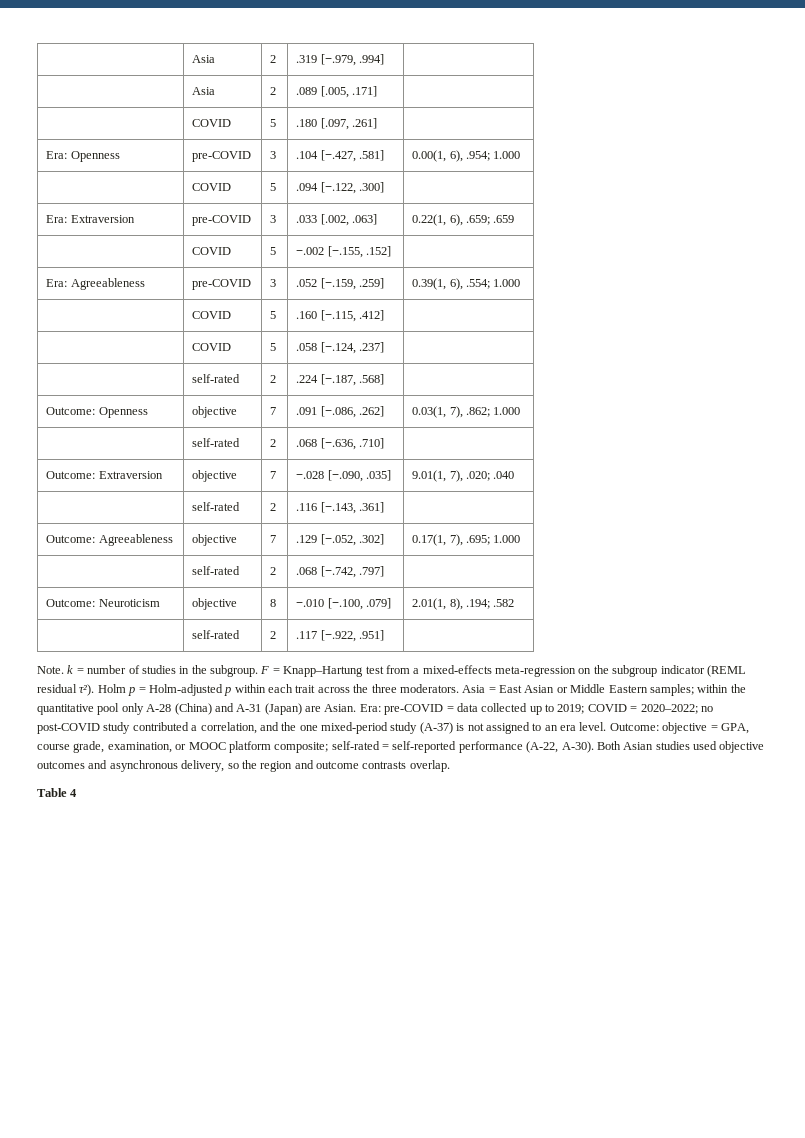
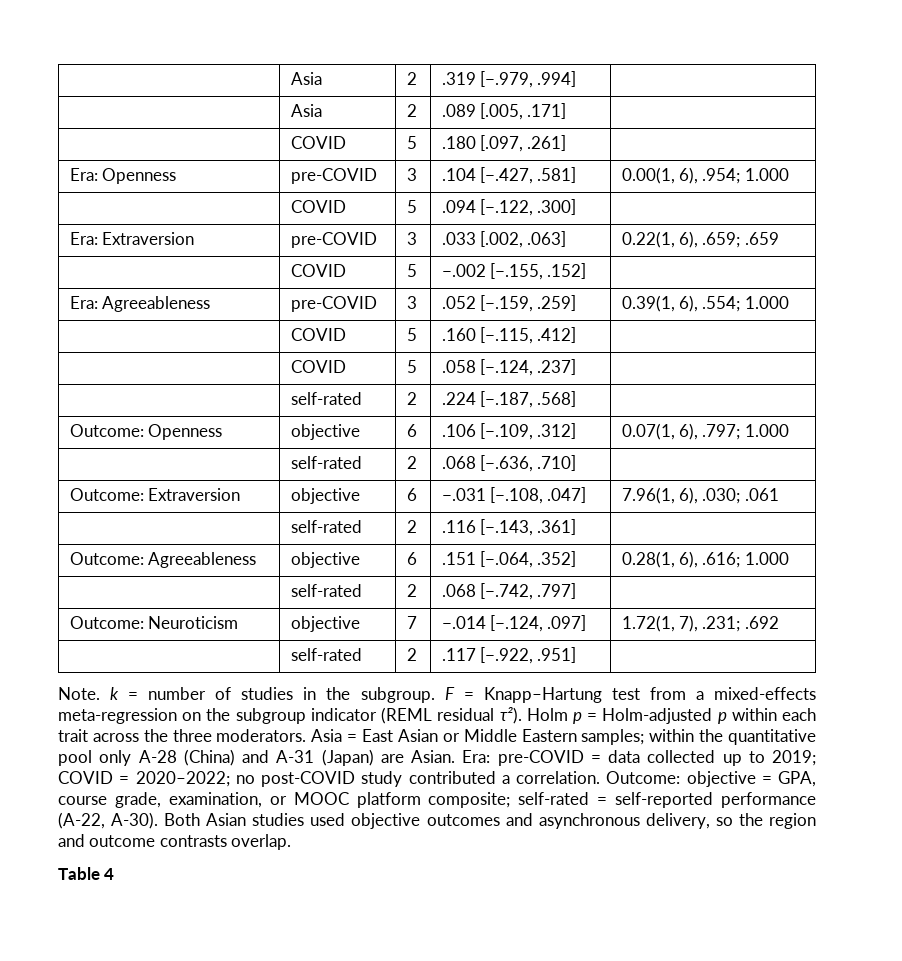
[270,407,277,415] [296,406,384,418] [412,406,490,418] 7 | .091 [−.086, .262] | 0.03(1, 7), .862; -> [406,424,417,437] [441,423,577,440] [621,423,741,440] 6 | .106 [−.109, .312] | 0.07(1, 6), .797;
[270,471,277,479] [296,470,391,482] [412,470,515,482] 7 | −.028 [−.090, .035] | 9.01(1, 7), .020; .040 -> [406,488,417,501] [441,487,587,504] [621,487,779,504] 6 | −.031 [−.108, .047] | 7.96(1, 6), .030; .061
[270,535,277,543] [296,534,384,546] [412,534,490,546] 7 | .129 [−.052, .302] | 0.17(1, 7), .695; -> [406,552,417,565] [441,551,577,568] [621,551,741,568] 6 | .151 [−.064, .352] | 0.28(1, 6), .616;
[270,599,277,607] [296,598,391,610] [412,598,515,610] 8 | −.010 [−.100, .079] | 2.01(1, 8), .194; .582 -> [406,616,417,629] [441,615,587,632] [621,615,779,632] 7 | −.014 [−.124, .097] | 1.72(1, 7), .231; .692
[200,722,607,734] correlation, and the one mixed-period study (A-37) is not assigned to an era level. -> [516,771,600,784] correlation.

